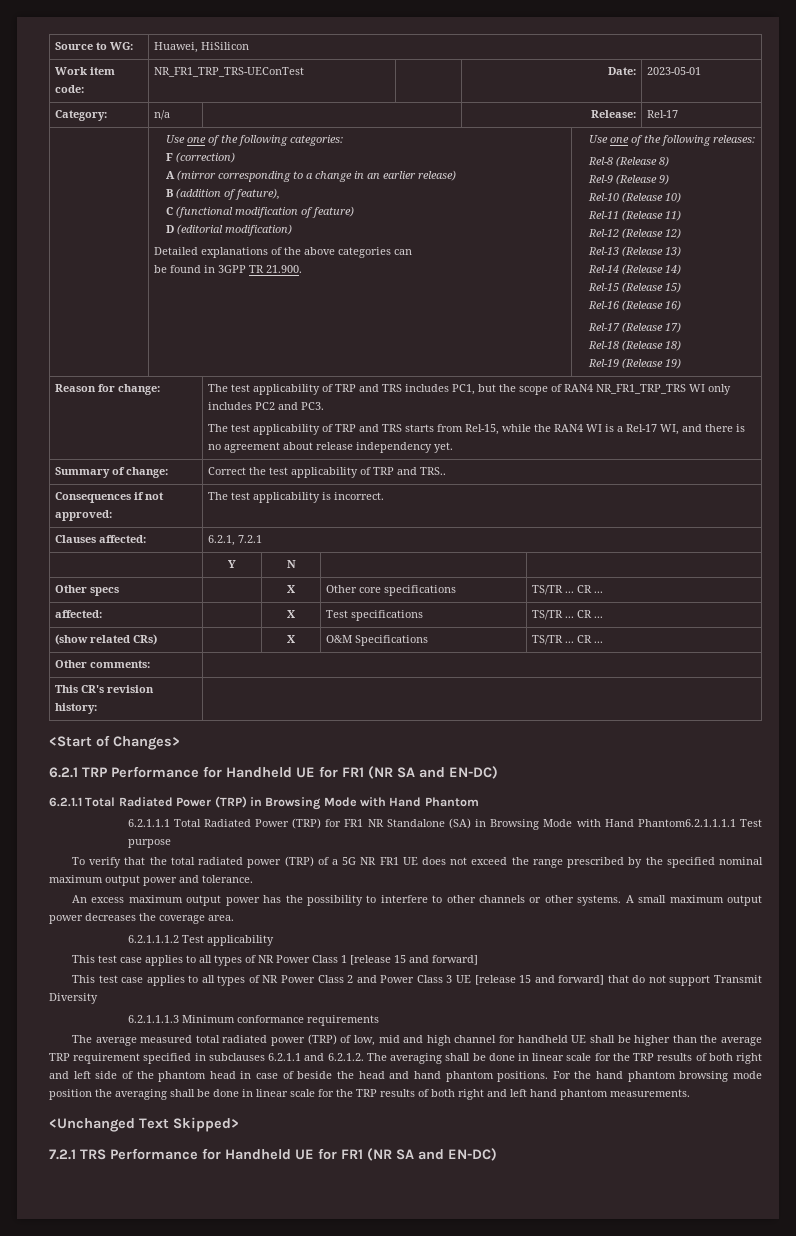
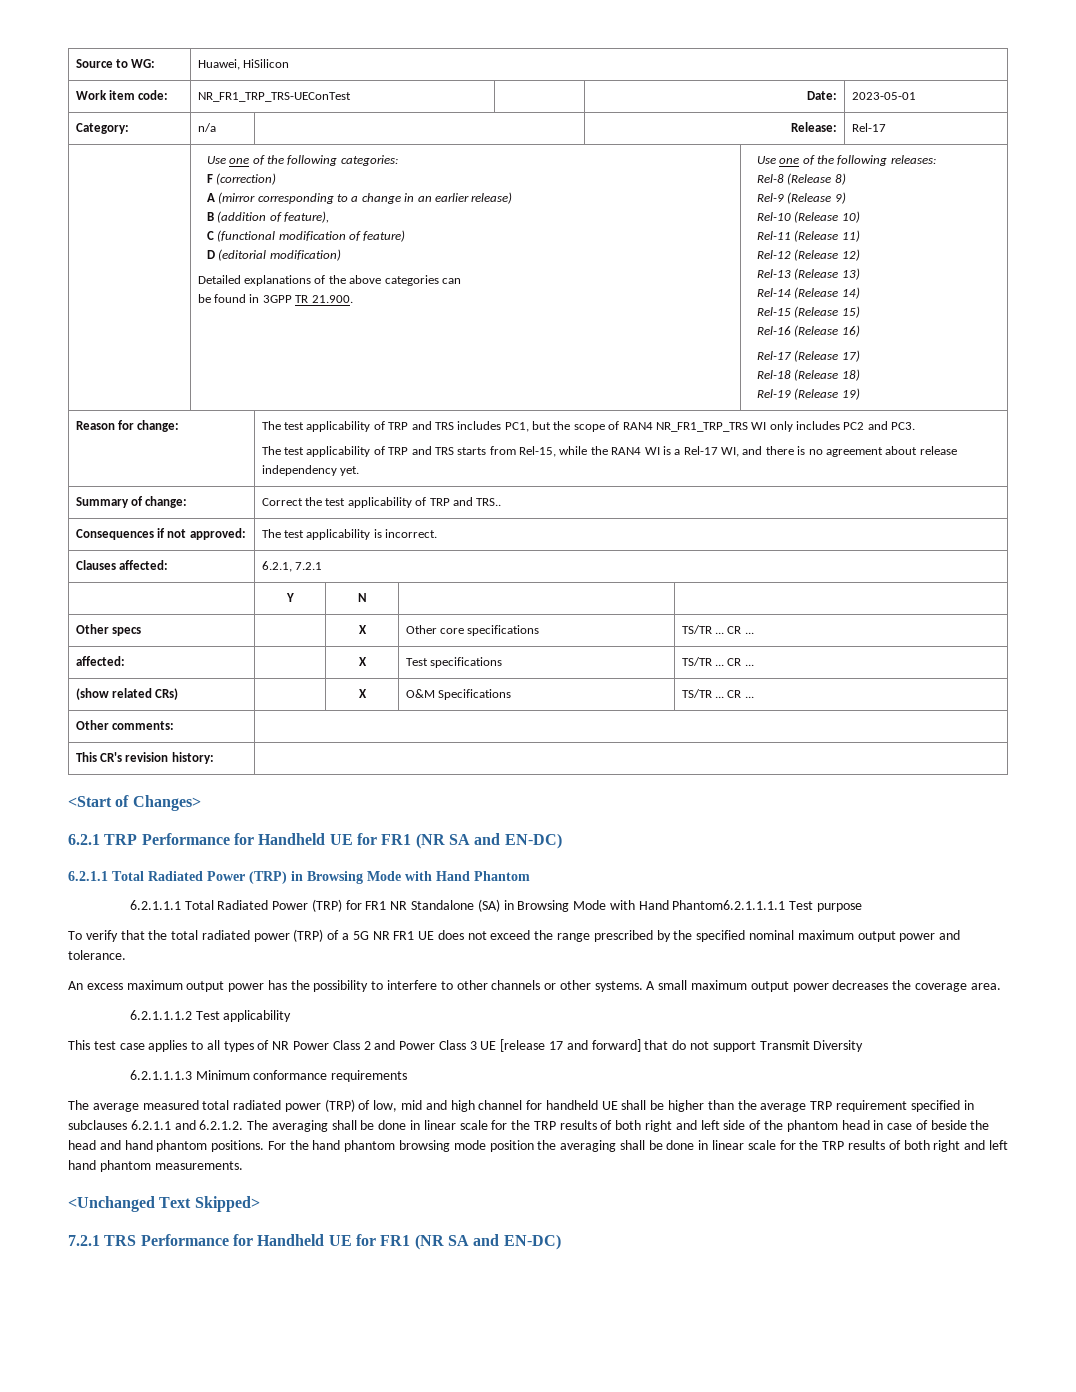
[72,955,479,966] // This test case applies to all types of NR Power Class 1 [release 15 and forward] -> (292, 1016) none
[519,975,532,983] 15 -> [549,1041,564,1050] 17

